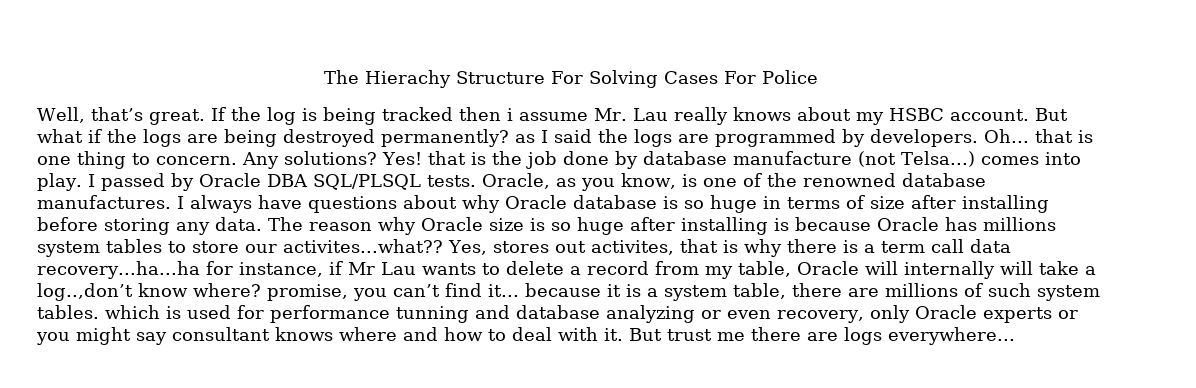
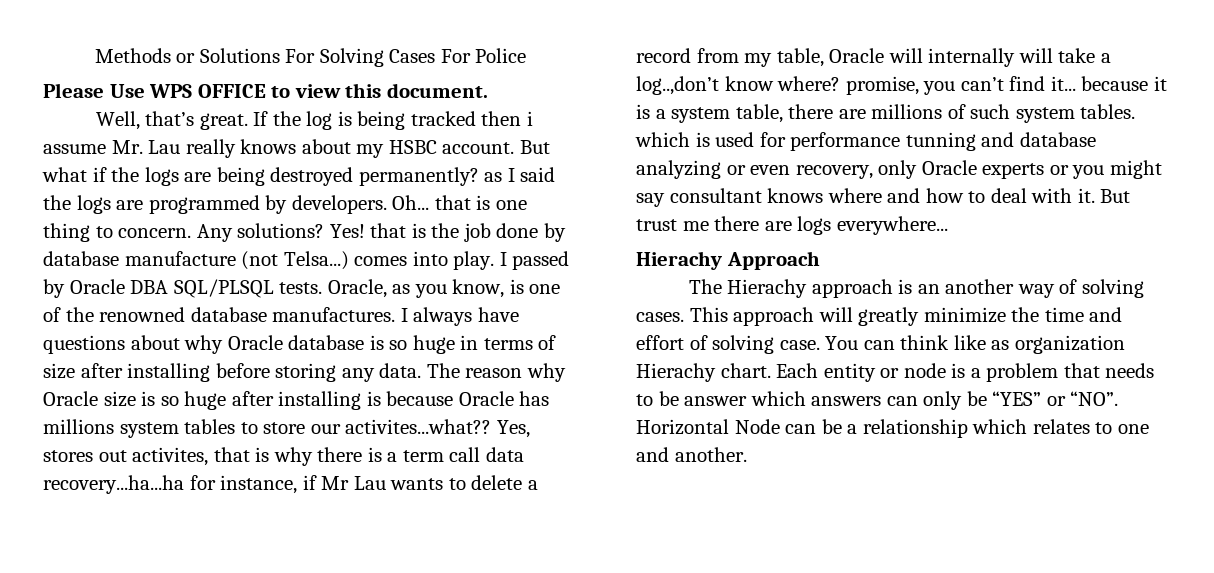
[324,70,546,88] The Hierachy Structure -> [94,48,280,63] Methods or Solutions
(818, 77) none -> [43,83,488,98] // Please Use WPS OFFICE to view this document.
(1015, 336) none -> [636,251,820,270] [688,279,1144,298] [636,307,1123,326] [636,335,1125,354] [636,363,1155,382] [636,391,1119,410] [636,419,1149,438] [636,447,747,462] // Hierachy Approach // The Hierachy approach is an another way of solving cases. This approach will greatly minimize the time and effort of solving case. You can think like as organization Hierachy chart. Each entity or node is a problem that needs to be answer which answers can only be “YES” or “NO”. Horizontal Node can be a relationship which relates to one and another.

